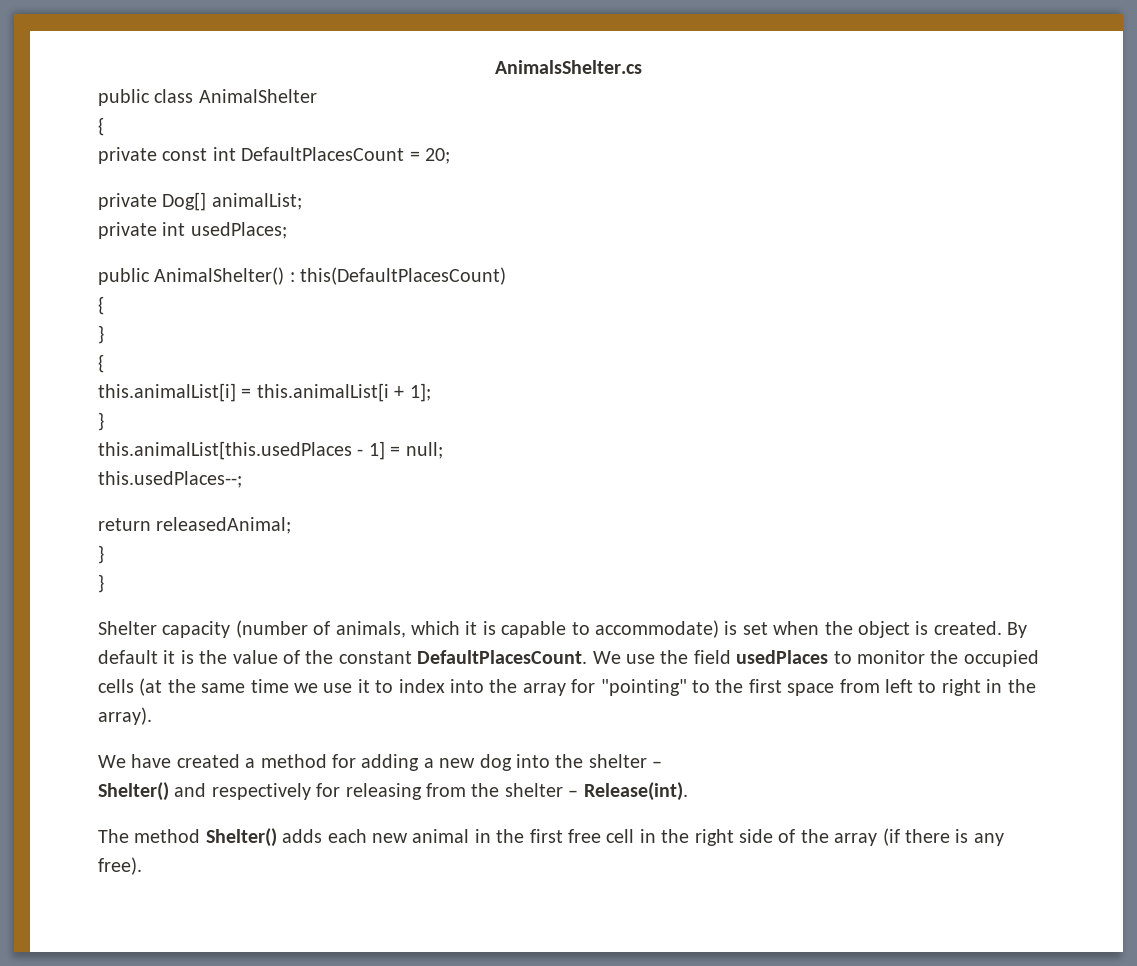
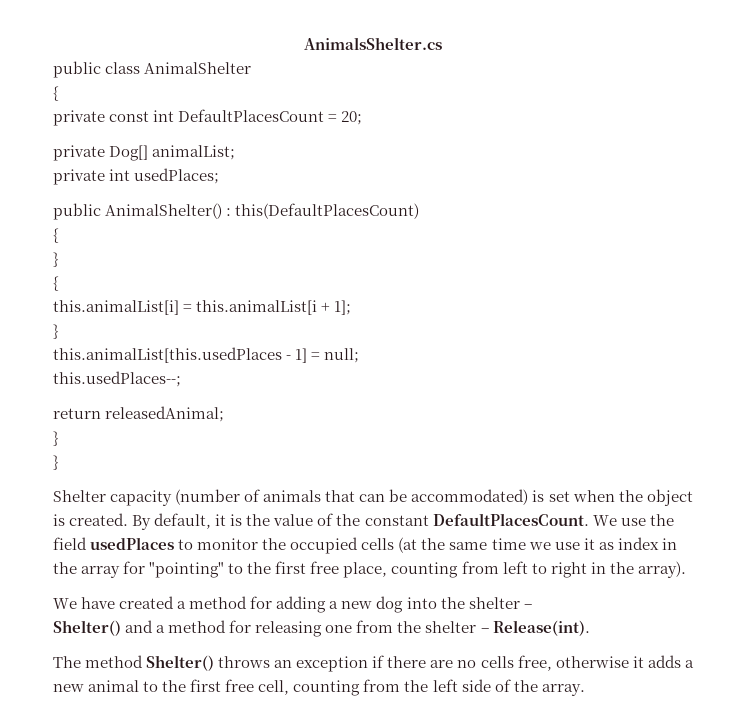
[335,620,719,638] animals, which it is capable to accommodate) -> [263,489,529,505] animals that can be accommodated)
[98,650,158,664] default -> [154,513,212,529] default,
[375,679,484,693] to index into -> [598,537,677,550] as index in
[787,683,835,696] space -> [310,561,459,578] free place, counting
[211,783,311,800] respectively -> [156,620,227,633] a method
(422, 791) none -> [325,625,353,633] one
[282,829,367,843] adds each -> [218,655,694,672] throws an exception if there are no cells free, otherwise it adds a
[474,828,1004,846] [98,857,142,875] in the first free cell in the right side of the array (if there is any free). -> [143,679,585,696] to the first free cell, counting from the left side of the array.

